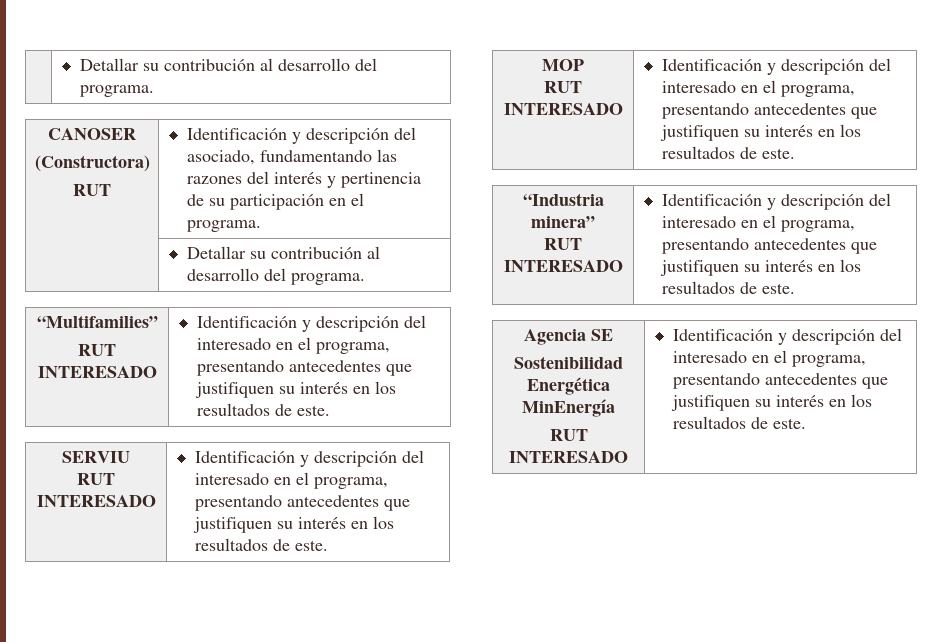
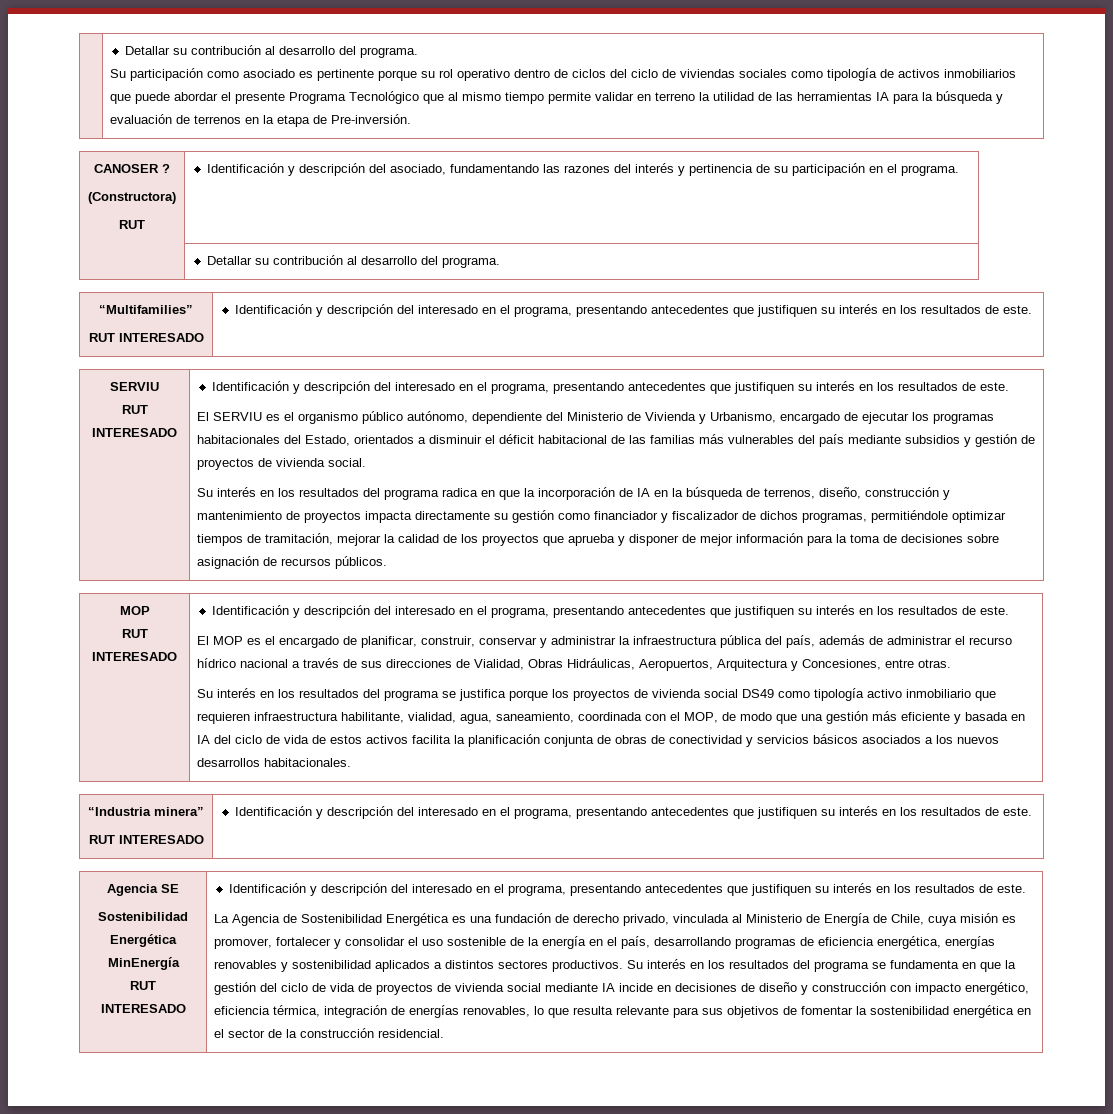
[79,58,377,71] [79,85,154,97] | Detallar su contribución al desarrollo del programa. -> [124,45,418,58] [110,68,1017,81] [110,91,1004,104] [110,114,412,127] | Detallar su contribución al desarrollo del programa. // Su participación como asociado es pertinente porque su rol operativo dentro de ciclos del ciclo de viviendas sociales como tipología de activos inmobiliarios que puede abordar el presente Programa Tecnológico que al mismo tiempo permite validar en terreno la utilidad de las herramientas IA para la búsqueda y evaluación de terrenos en la etapa de Pre-inversión.
(136, 134) none -> [162,164,170,173] ?
(328, 545) none -> [197,411,995,424] [197,434,1036,447] [197,458,367,470] [197,487,951,500] [197,510,1007,523] [197,533,1000,546] [197,556,388,569] // El SERVIU es el organismo público autónomo, dependiente del Ministerio de Vivienda y Urbanismo, encargado de ejecutar los programas habitacionales del Estado, orientados a disminuir el déficit habitacional de las familias más vulnerables del país mediante subsidios y gestión de proyectos de vivienda social. // Su interés en los resultados del programa radica en que la incorporación de IA en la búsqueda de terrenos, diseño, construcción y mantenimiento de proyectos impacta directamente su gestión como financiador y fiscalizador de dichos programas, permitiéndole optimizar tiempos de tramitación, mejorar la calidad de los proyectos que aprueba y disponer de mejor información para la toma de decisiones sobre asignación de recursos públicos.
(795, 153) none -> [197,635,1013,648] [197,658,952,671] [197,688,997,701] [197,711,1026,724] [197,734,1000,747] [197,758,352,767] // El MOP es el encargado de planificar, construir, conservar y administrar la infraestructura pública del país, además de administrar el recurso hídrico nacional a través de sus direcciones de Vialidad, Obras Hidráulicas, Aeropuertos, Arquitectura y Concesiones, entre otras. // Su interés en los resultados del programa se justifica porque los proyectos de vivienda social DS49 como tipología activo inmobiliario que requieren infraestructura habilitante, vialidad, agua, saneamiento, coordinada con el MOP, de modo que una gestión más eficiente y basada en IA del ciclo de vida de estos activos facilita la planificación conjunta de obras de conectividad y servicios básicos asociados a los nuevos desarrollos habitacionales.
(806, 423) none -> [214,913,1017,926] [214,936,996,949] [214,959,1017,972] [214,982,1030,995] [214,1005,1032,1018] [214,1028,445,1038] // La Agencia de Sostenibilidad Energética es una fundación de derecho privado, vinculada al Ministerio de Energía de Chile, cuya misión es promover, fortalecer y consolidar el uso sostenible de la energía en el país, desarrollando programas de eficiencia energética, energías renovables y sostenibilidad aplicados a distintos sectores productivos. Su interés en los resultados del programa se fundamenta en que la gestión del ciclo de vida de proyectos de vivienda social mediante IA incide en decisiones de diseño y construcción con impacto energético, eficiencia térmica, integración de energías renovables, lo que resulta relevante para sus objetivos de fomentar la sostenibilidad energética en el sector de la construcción residencial.

